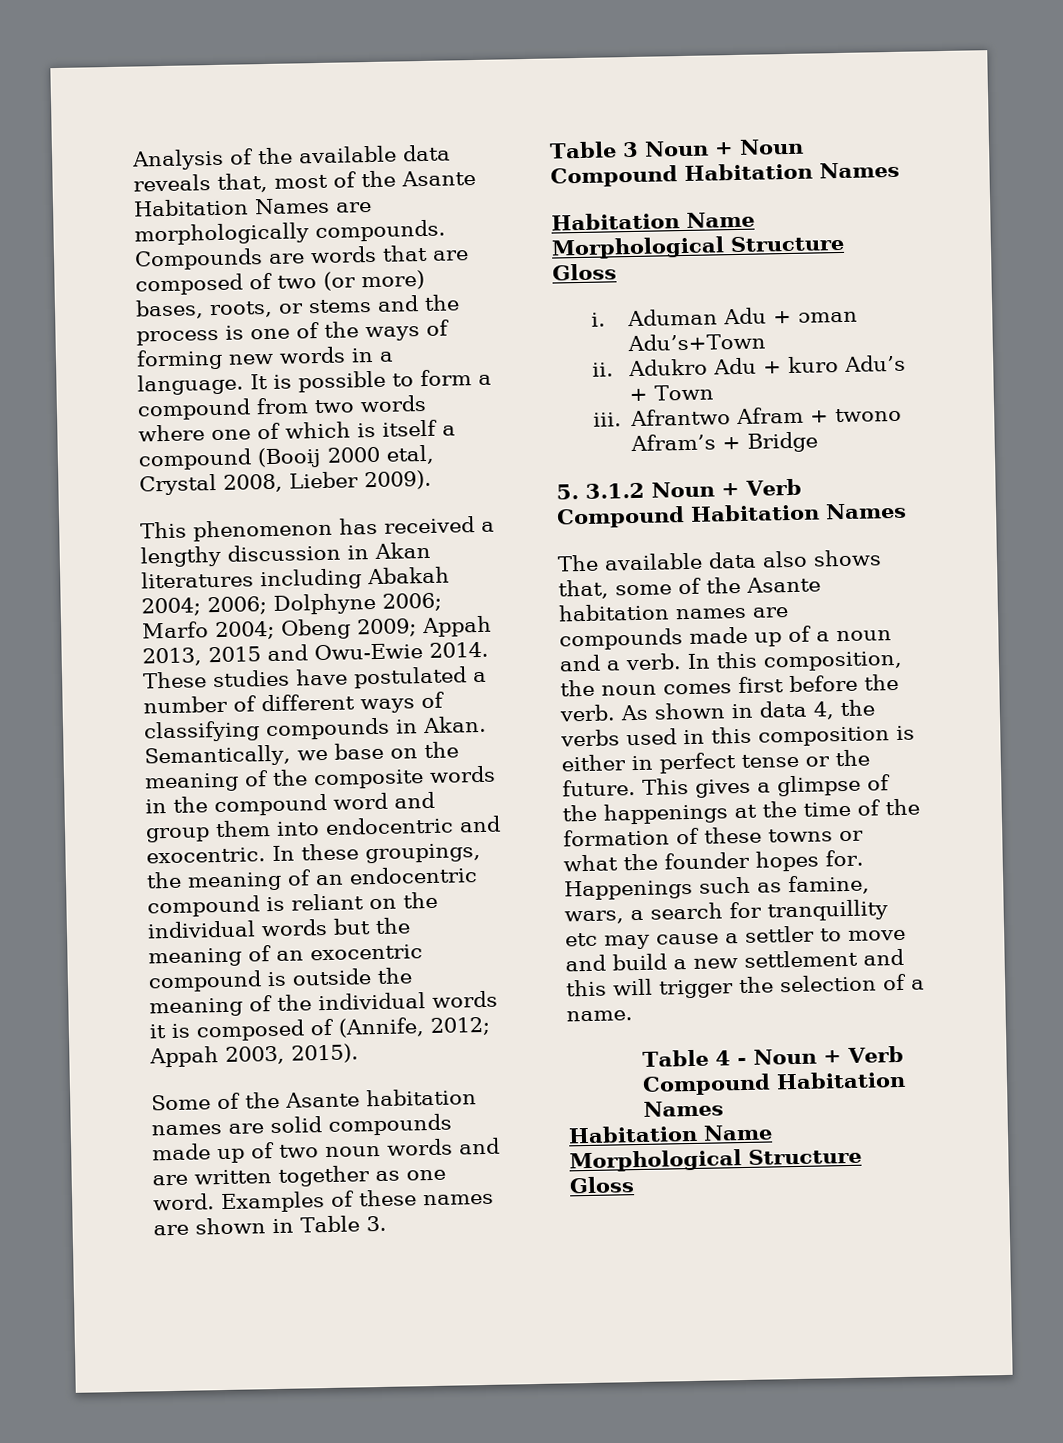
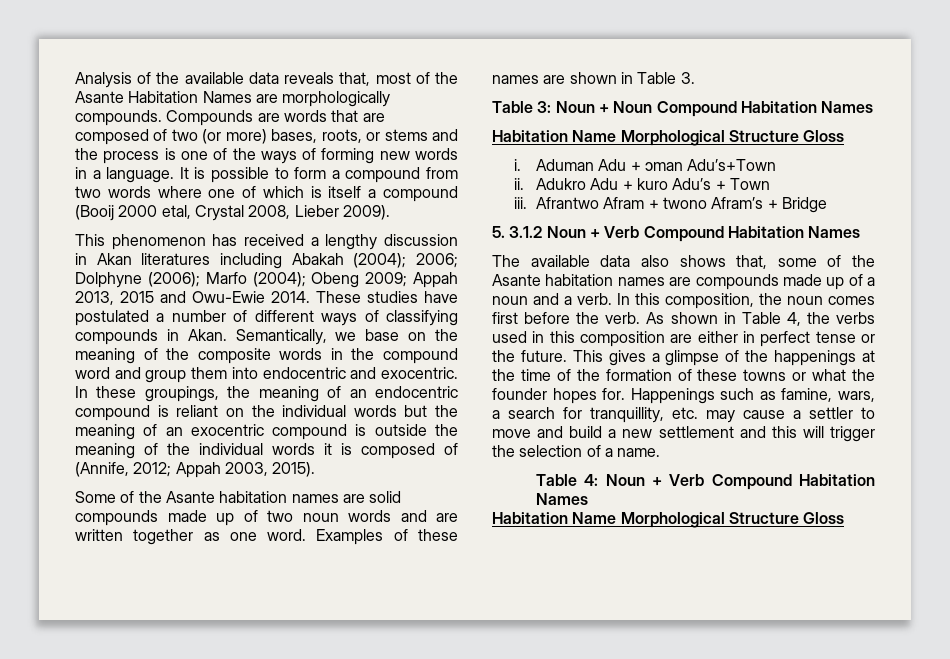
[141,597,201,617] 2004; -> [353,253,407,268] (2004);
[382,592,442,612] [142,620,275,641] 2006; Marfo 2004; -> [147,272,306,287] (2006); Marfo (2004);
[621,141,639,158] 3 -> [537,101,552,113] 3:
[759,700,807,718] data -> [741,312,781,324] Table
[896,725,915,740] is -> [670,334,693,343] are
[767,899,888,922] [565,932,598,947] tranquillity etc -> [590,407,698,423] tranquillity, etc.
[715,1050,748,1066] 4 - -> [584,474,599,486] 4:

